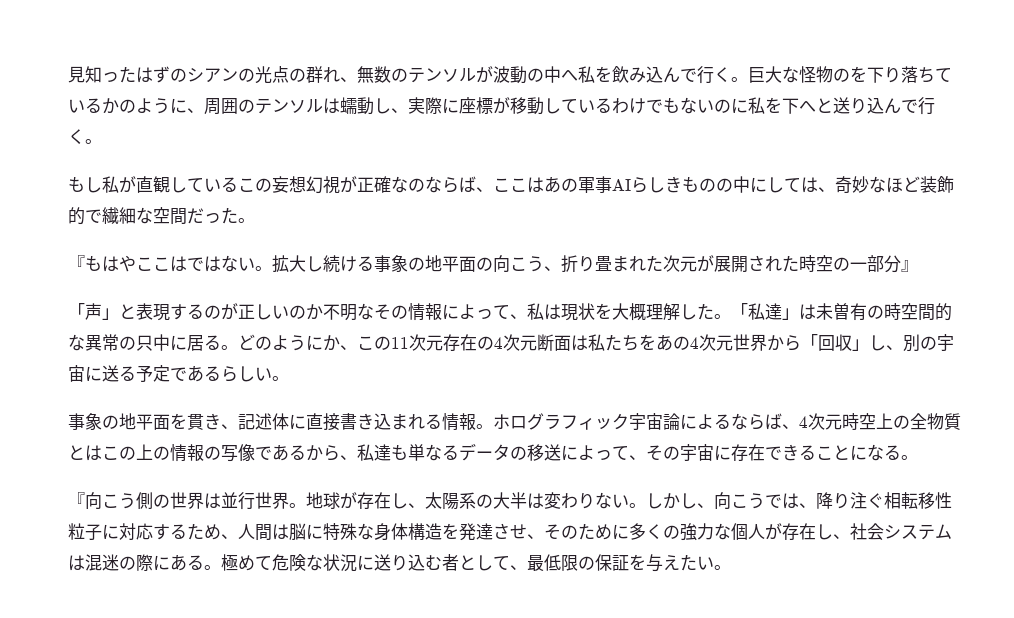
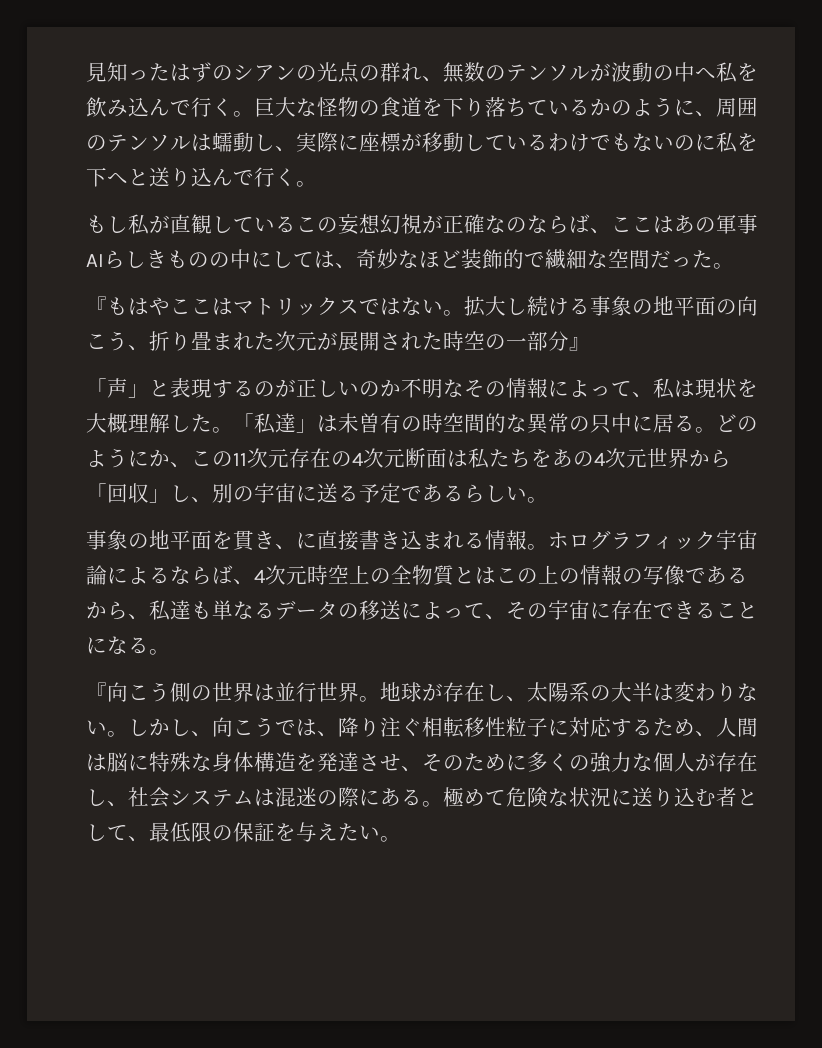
(850, 75) none -> [380,97,422,117] 食道
(187, 264) none -> [233,297,359,316] マトリックス
[238,413,289,430] 記述体 -> (296, 547) none

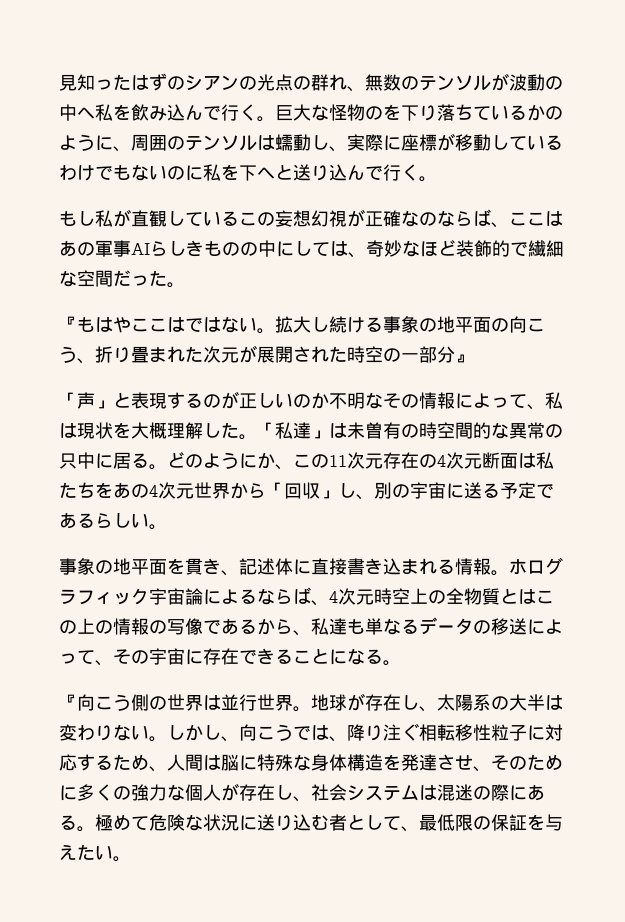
[380,97,422,117] 食道 -> (383, 113) none
[233,297,359,316] マトリックス -> (185, 324) none
(296, 547) none -> [239,558,293,575] 記述体

